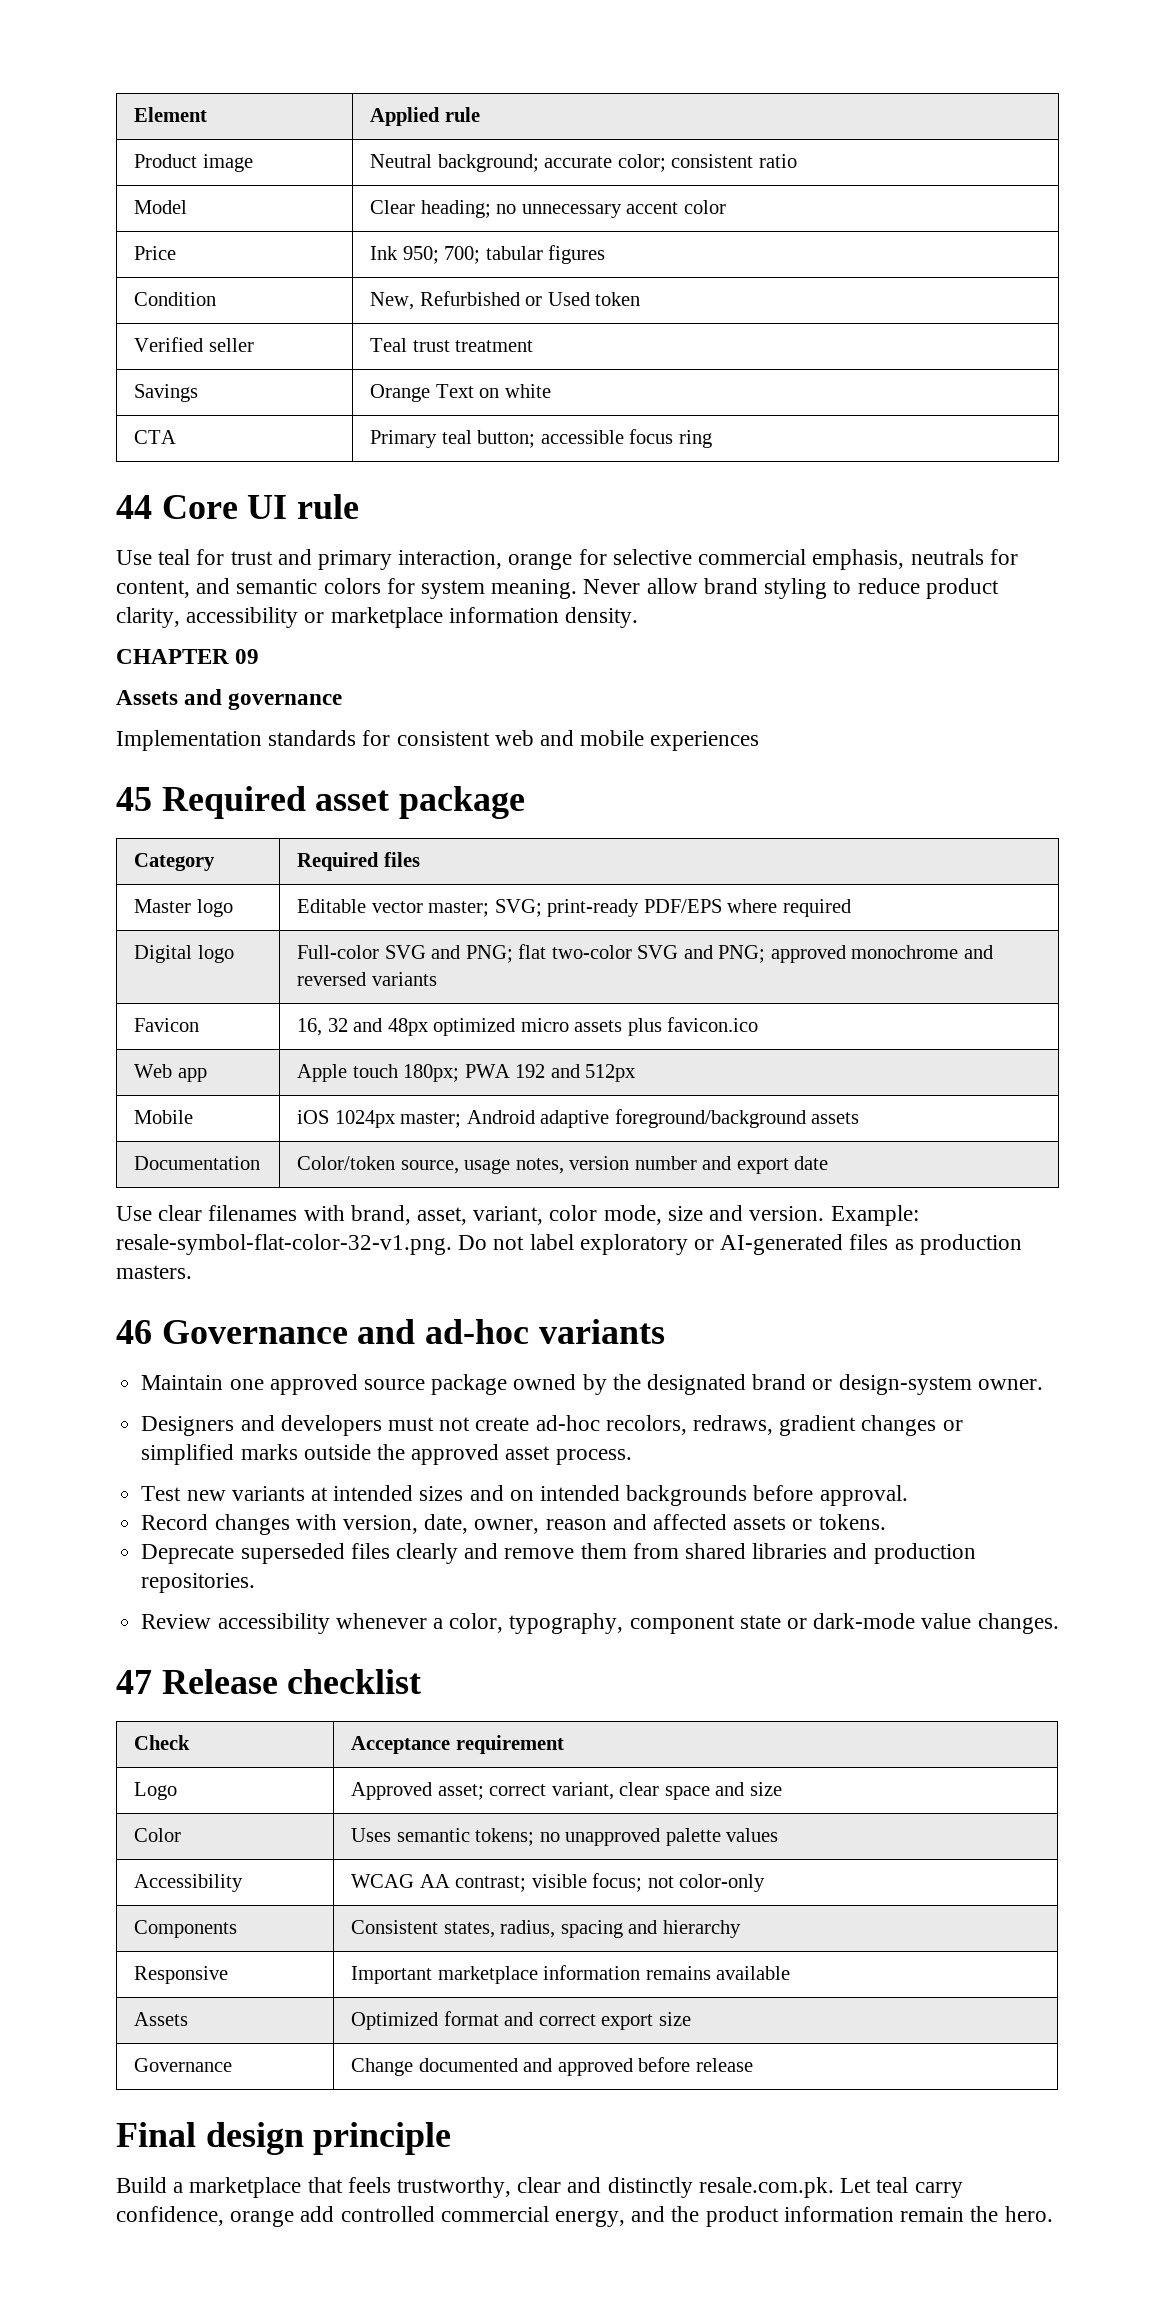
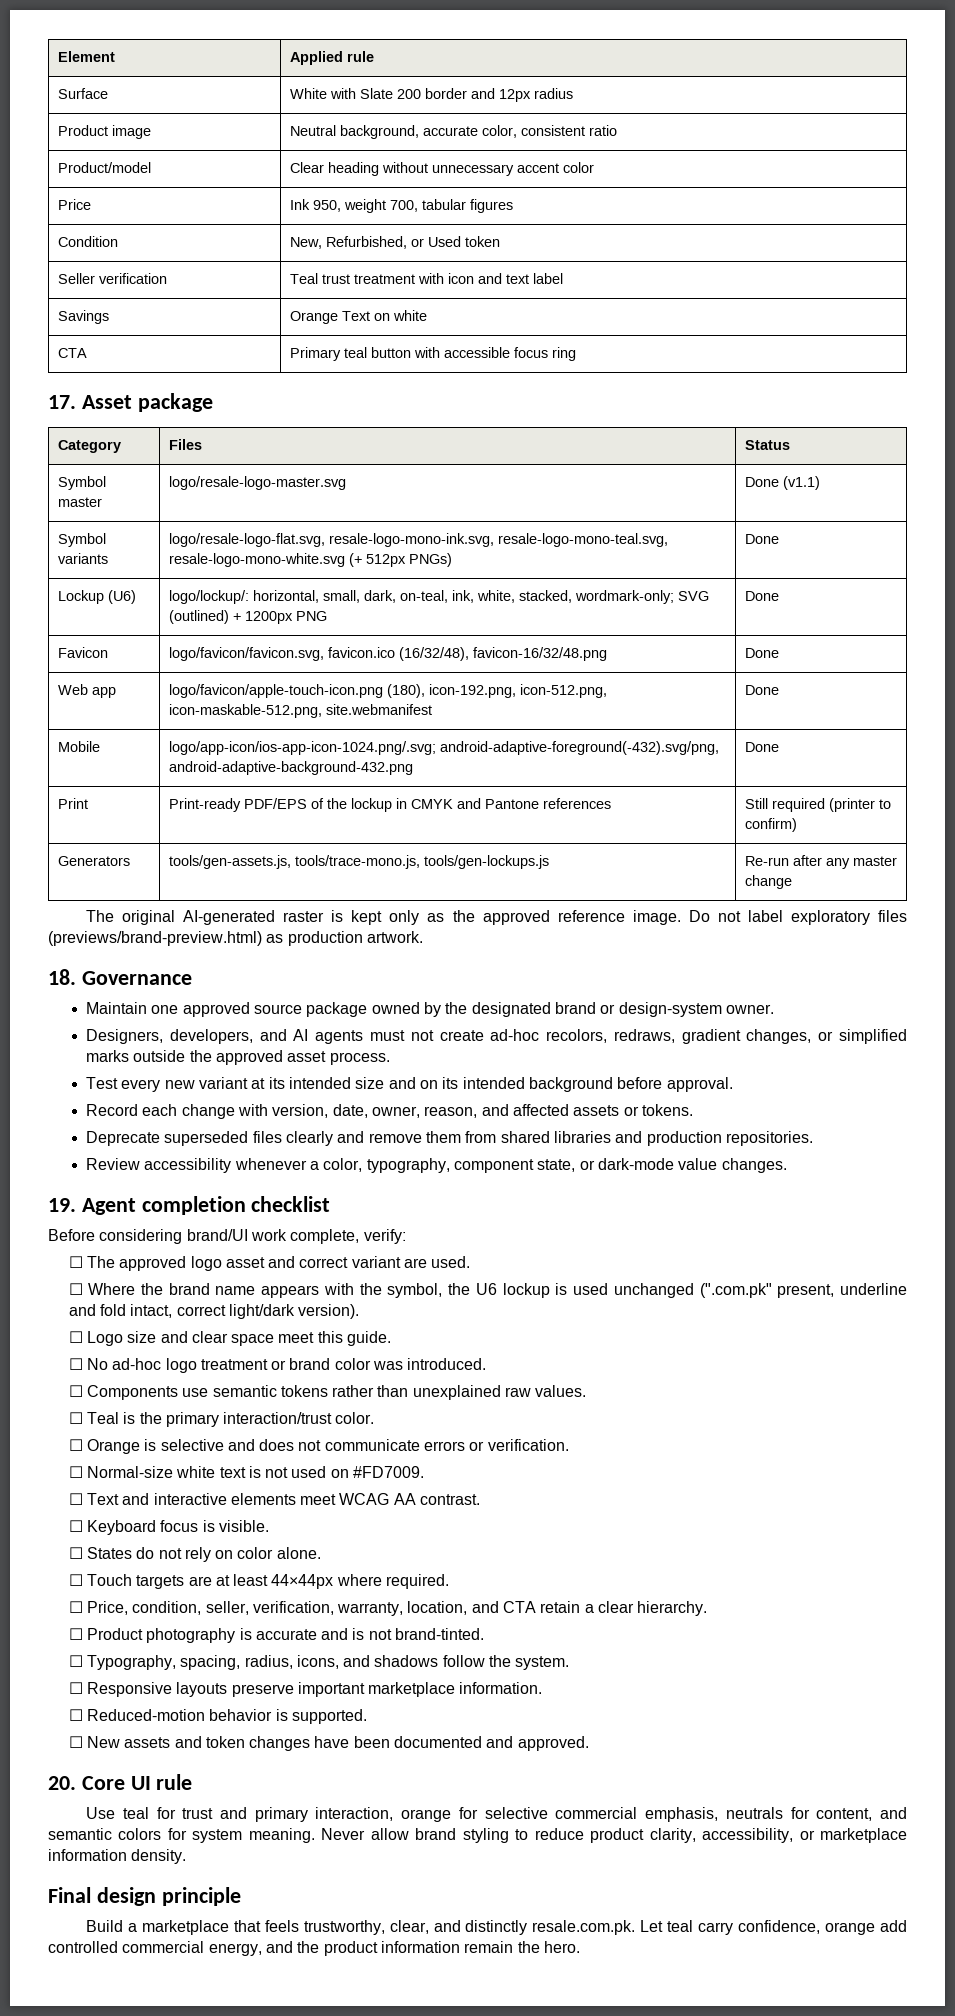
(480, 114) none -> [57,88,108,99] [289,88,573,102] // Surface | White with Slate 200 border and 12px radius
[437,154,666,172] background; accurate color; -> [339,125,517,139] background, accurate color,
[134,200,188,214] Model -> [57,162,151,173] Product/model
[420,200,517,218] heading; no -> [327,162,428,176] heading without
[402,246,481,264] 950; 700; -> [312,199,418,213] 950, weight 700,
[419,291,520,306] Refurbished -> [325,236,407,249] Refurbished,
[134,337,254,352] Verified seller -> [57,273,167,284] Seller verification
(534, 346) none -> [417,273,563,284] with icon and text label
[477,430,536,448] button; -> [370,347,440,358] button with
[116,495,152,519] 44 -> [48,393,213,412] [57,440,121,453] [168,439,202,450] [744,440,790,450] [57,476,106,490] [57,497,102,507] [168,476,346,490] [744,476,820,490] [57,533,106,547] [57,553,108,564] [168,533,668,547] [168,553,452,567] [744,534,779,544] [57,590,136,604] [168,590,709,604] [168,610,327,624] [744,591,779,601] [57,647,108,658] [168,647,607,661] [744,648,779,658] [57,684,116,698] [168,684,607,698] [168,704,432,718] [744,685,779,695] [57,741,100,752] [168,741,719,755] [168,761,413,775] [744,742,779,752] [57,798,88,809] [168,798,611,812] [744,798,891,812] [744,818,797,832] [57,856,130,866] [168,855,549,869] [744,855,897,869] [744,875,792,889] [86,910,907,925] [48,931,423,946] [48,969,192,985] [86,1002,774,1017] [86,1029,907,1044] [86,1050,390,1065] [86,1077,733,1092] [86,1104,693,1119] [86,1131,813,1146] [86,1158,787,1173] [48,1196,331,1215] [48,1229,406,1244] [68,1256,471,1271] [68,1283,907,1298] [68,1304,360,1319] [68,1331,392,1346] [68,1358,487,1373] [68,1385,587,1400] [68,1412,375,1427] [68,1439,569,1454] [68,1466,425,1478] [68,1493,481,1505] [68,1520,269,1535] [68,1547,321,1562] [68,1574,450,1589] [68,1601,708,1616] [68,1628,485,1643] [68,1655,570,1670] [68,1682,543,1697] [68,1709,367,1724] [68,1736,589,1751] [48,1776,76,1790] 17. Asset package // Category | Files | Status // Symbol master | logo/resale-logo-master.svg | Done (v1.1) // Symbol variants | logo/resale-logo-flat.svg, resale-logo-mono-ink.svg, resale-logo-mono-teal.svg, resale-logo-mono-white.svg (+ 512px PNGs) | Done // Lockup (U6) | logo/lockup/: horizontal, small, dark, on-teal, ink, white, stacked, wordmark-only; SVG (outlined) + 1200px PNG | Done // Favicon | logo/favicon/favicon.svg, favicon.ico (16/32/48), favicon-16/32/48.png | Done // Web app | logo/favicon/apple-touch-icon.png (180), icon-192.png, icon-512.png, icon-maskable-512.png, site.webmanifest | Done // Mobile | logo/app-icon/ios-app-icon-1024.png/.svg; android-adaptive-foreground(-432).svg/png, android-adaptive-background-432.png | Done // Print | Print-ready PDF/EPS of the lockup in CMYK and Pantone references | Still required (printer to confirm) // Generators | tools/gen-assets.js, tools/trace-mono.js, tools/gen-lockups.js | Re-run after any master change // The original AI-generated raster is kept only as the approved reference image. Do not label exploratory files (previews/brand-preview.html) as production artwork. // 18. Governance // Maintain one approved source package owned by the designated brand or design-system owner. // Designers, developers, and AI agents must not create ad-hoc recolors, redraws, gradient changes, or simplified marks outside the approved asset process. // Test every new variant at its intended size and on its intended background before approval. // Record each change with version, date, owner, reason, and affected assets or tokens. // Deprecate superseded files clearly and remove them from shared libraries and production repositories. // Review accessibility whenever a color, typography, component state, or dark-mode value changes. // 19. Agent completion checklist // Before considering brand/UI work complete, verify: // ☐ The approved logo asset and correct variant are used. // ☐ Where the brand name appears with the symbol, the U6 lockup is used unchanged (".com.pk" present, underline and fold intact, correct light/dark version). // ☐ Logo size and clear space meet this guide. // ☐ No ad-hoc logo treatment or brand color was introduced. // ☐ Components use semantic tokens rather than unexplained raw values. // ☐ Teal is the primary interaction/trust color. // ☐ Orange is selective and does not communicate errors or verification. // ☐ Normal-size white text is not used on #FD7009. // ☐ Text and interactive elements meet WCAG AA contrast. // ☐ Keyboard focus is visible. // ☐ States do not rely on color alone. // ☐ Touch targets are at least 44×44px where required. // ☐ Price, condition, seller, verification, warranty, location, and CTA retain a clear hierarchy. // ☐ Product photography is accurate and is not brand-tinted. // ☐ Typography, spacing, radius, icons, and shadows follow the system. // ☐ Responsive layouts preserve important marketplace information. // ☐ Reduced-motion behavior is supported. // ☐ New assets and token changes have been documented and approved. // 20.
[186,607,299,628] accessibility -> [702,1828,794,1843] accessibility,
[116,649,260,664] [116,689,343,710] [116,730,760,751] [116,786,526,819] [134,853,216,871] [297,852,420,871] [134,899,233,917] [297,899,851,917] [134,945,234,963] [297,944,993,963] [297,972,437,986] [134,1018,200,1032] [297,1017,759,1036] [134,1064,207,1082] [297,1064,636,1082] [134,1110,194,1124] [297,1109,860,1128] [134,1156,261,1170] [297,1156,829,1174] [116,1205,919,1226] [116,1234,1022,1255] [116,1265,192,1279] [116,1319,665,1344] [141,1374,1043,1395] [141,1415,963,1436] [141,1444,632,1465] [141,1485,908,1506] [141,1514,886,1535] [141,1543,976,1564] [141,1573,256,1593] [141,1613,1059,1634] [116,1669,422,1694] [134,1735,191,1750] [351,1735,564,1754] [134,1782,178,1800] [351,1782,782,1800] [134,1828,182,1842] [351,1828,779,1846] [134,1874,244,1892] [351,1873,766,1892] [134,1920,238,1938] [351,1920,741,1938] [134,1966,229,1984] [351,1965,791,1984] [134,2012,189,2026] [351,2011,691,2030] [134,2058,233,2072] [351,2057,753,2076] // CHAPTER 09 // Assets and governance // Implementation standards for consistent web and mobile experiences // 45 Required asset package // Category | Required files // Master logo | Editable vector master; SVG; print-ready PDF/EPS where required // Digital logo | Full-color SVG and PNG; flat two-color SVG and PNG; approved monochrome and reversed variants // Favicon | 16, 32 and 48px optimized micro assets plus favicon.ico // Web app | Apple touch 180px; PWA 192 and 512px // Mobile | iOS 1024px master; Android adaptive foreground/background assets // Documentation | Color/token source, usage notes, version number and export date // Use clear filenames with brand, asset, variant, color mode, size and version. Example: resale-symbol-flat-color-32-v1.png. Do not label exploratory or AI-generated files as production masters. // 46 Governance and ad-hoc variants // Maintain one approved source package owned by the designated brand or design-system owner. // Designers and developers must not create ad-hoc recolors, redraws, gradient changes or simplified marks outside the approved asset process. // Test new variants at intended sizes and on intended backgrounds before approval. // Record changes with version, date, owner, reason and affected assets or tokens. // Deprecate superseded files clearly and remove them from shared libraries and production repositories. // Review accessibility whenever a color, typography, component state or dark-mode value changes. // 47 Release checklist // Check | Acceptance requirement // Logo | Approved asset; correct variant, clear space and size // Color | Uses semantic tokens; no unapproved palette values // Accessibility | WCAG AA contrast; visible focus; not color-only // Components | Consistent states, radius, spacing and hierarchy // Responsive | Important marketplace information remains available // Assets | Optimized format and correct export size // Governance | Change documented and approved before release -> (187, 1856) none
[517,2177,562,2193] clear -> [389,1920,429,1934] clear,

